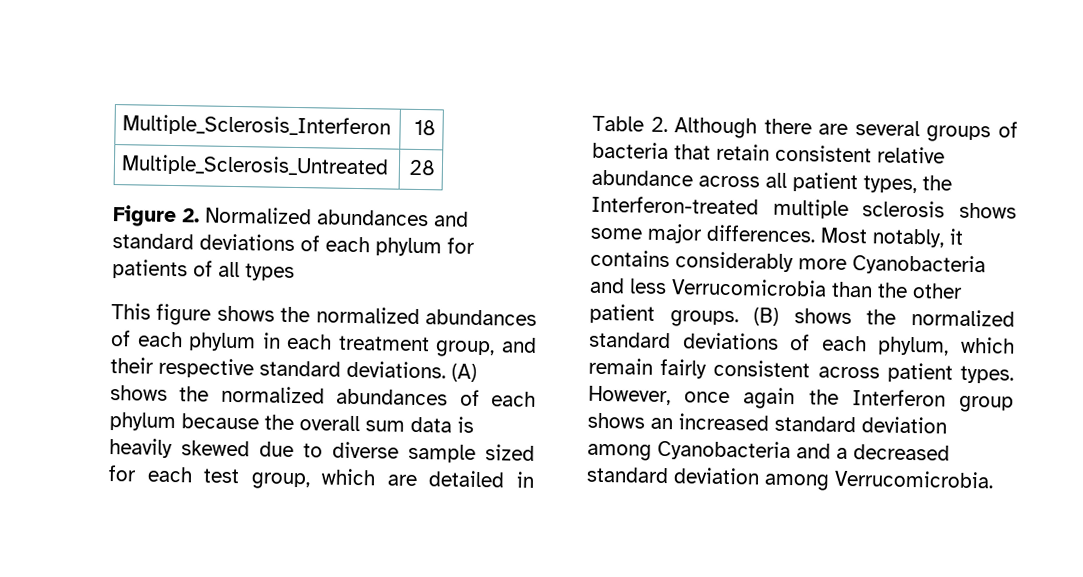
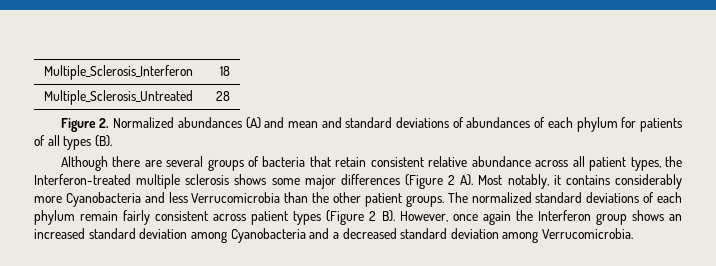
(429, 218) none -> [245,117,318,129] (A) and mean
(320, 243) none -> [466,117,546,128] abundances of
[111,303,537,326] [111,330,537,358] [110,357,477,382] [110,385,536,407] [109,412,474,433] [109,438,535,463] [108,465,535,490] [592,115,668,133] // This figure shows the normalized abundances of each phylum in each treatment group, and their respective standard deviations. (A) shows the normalized abundances of each phylum because the overall sum data is heavily skewed due to diverse sample sized for each test group, which are detailed in Table 2. -> [94,135,112,147] (B). //
[706,224,816,243] differences. -> [340,174,474,189] differences (Figure 2 A).
[753,307,897,326] (B) shows the -> [447,192,468,203] The
[877,336,1015,356] phylum, which -> [34,210,75,225] phylum
[960,365,1014,384] types. -> [293,210,395,225] types (Figure 2 B).

